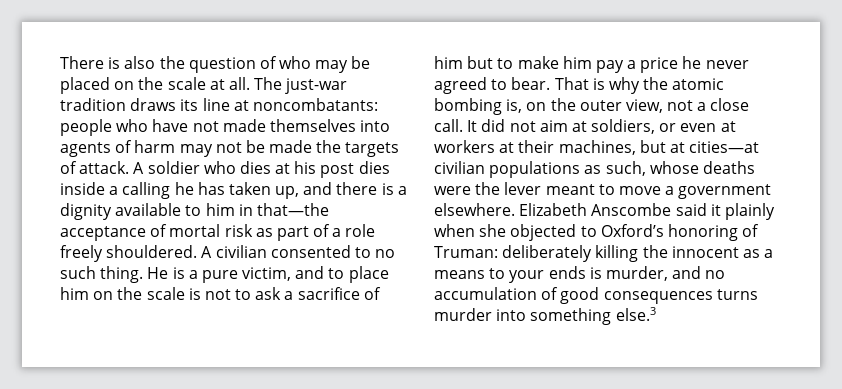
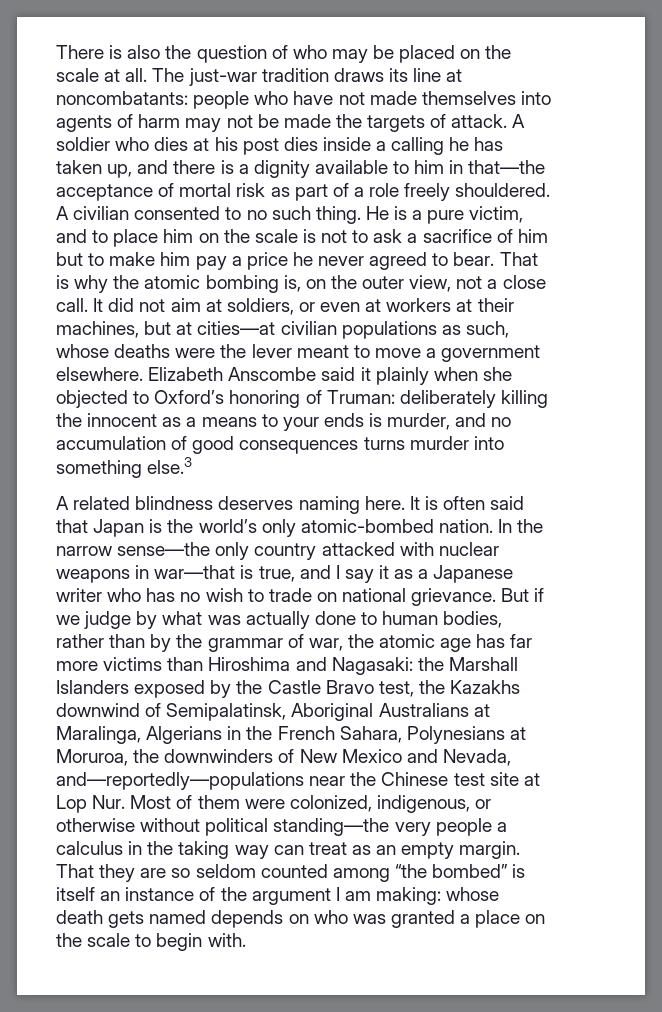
(656, 314) none -> [56,496,525,514] [56,519,544,537] [56,542,499,560] [56,565,514,583] [56,588,545,606] [56,611,503,629] [56,634,533,652] [56,657,518,675] [56,680,521,698] [56,703,490,721] [56,726,526,744] [56,749,511,766] [56,772,540,790] [56,795,492,813] [56,818,507,836] [56,841,521,859] [56,864,526,882] [56,887,500,905] [56,910,546,928] [56,933,246,951] // A related blindness deserves naming here. It is often said that Japan is the world’s only atomic-bombed nation. In the narrow sense—the only country attacked with nuclear weapons in war—that is true, and I say it as a Japanese writer who has no wish to trade on national grievance. But if we judge by what was actually done to human bodies, rather than by the grammar of war, the atomic age has far more victims than Hiroshima and Nagasaki: the Marshall Islanders exposed by the Castle Bravo test, the Kazakhs downwind of Semipalatinsk, Aboriginal Australians at Maralinga, Algerians in the French Sahara, Polynesians at Moruroa, the downwinders of New Mexico and Nevada, and—reportedly—populations near the Chinese test site at Lop Nur. Most of them were colonized, indigenous, or otherwise without political standing—the very people a calculus in the taking way can treat as an empty margin. That they are so seldom counted among “the bombed” is itself an instance of the argument I am making: whose death gets named depends on who was granted a place on the scale to begin with.

